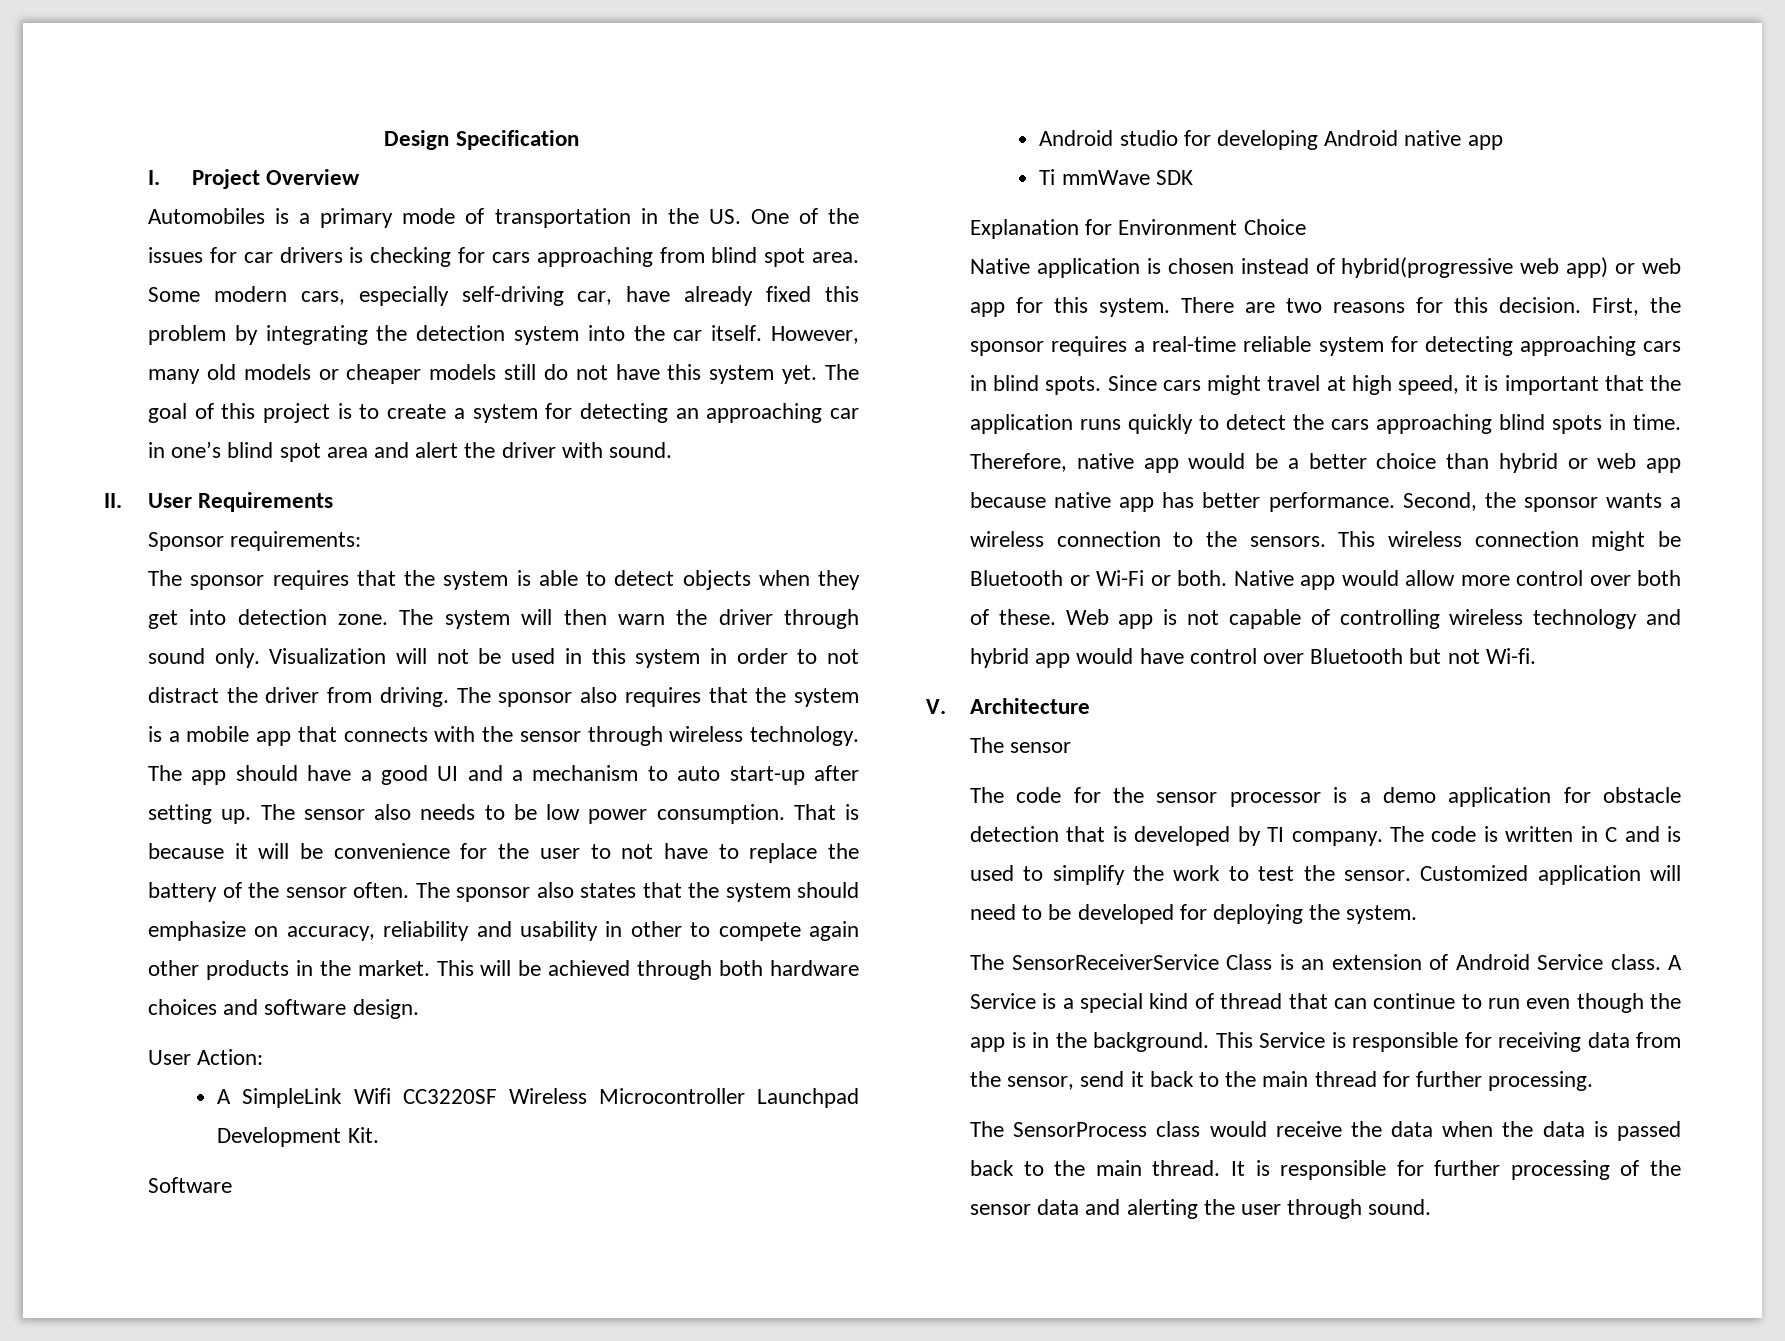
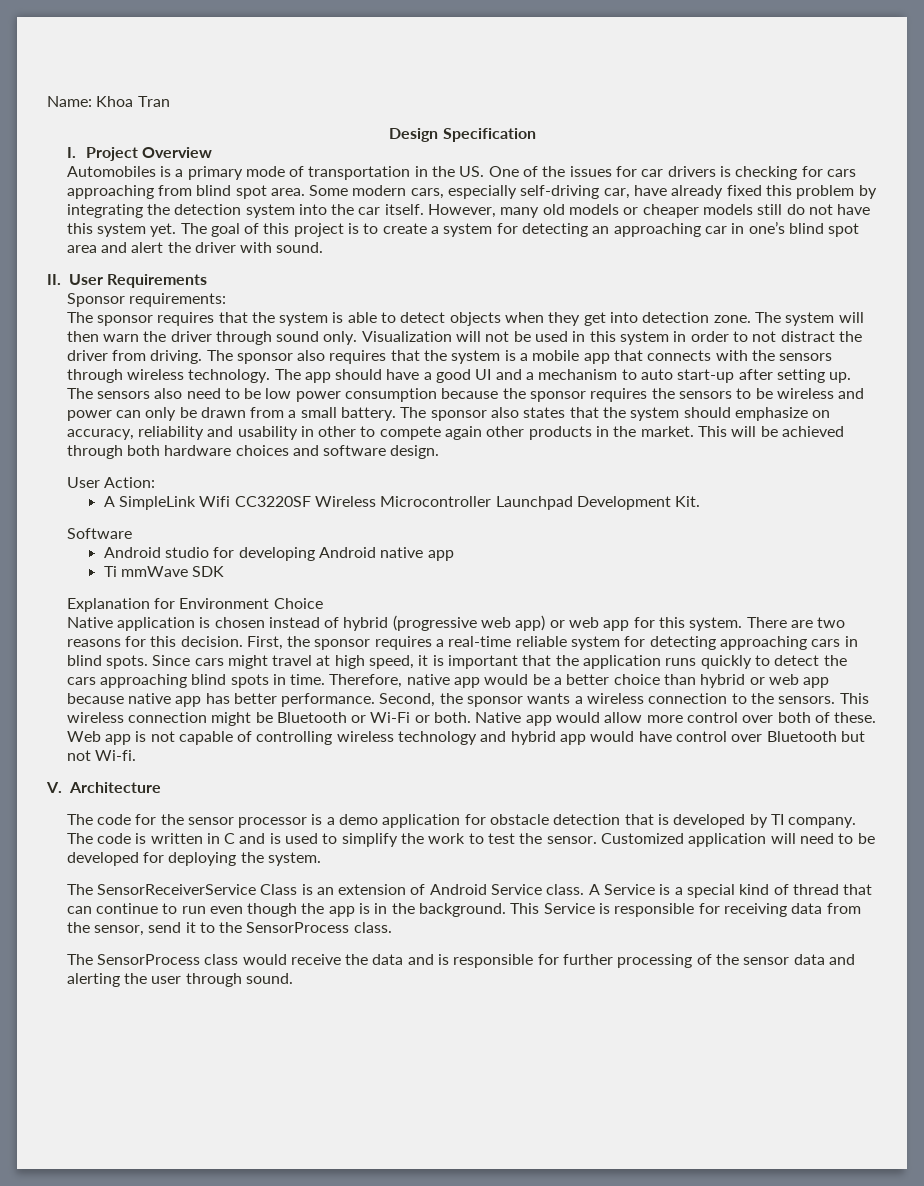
(384, 140) none -> [47,96,170,107] Name: Khoa Tran //
[519,731,581,742] sensor -> [779,353,833,361] sensors
[303,804,476,820] sensor also needs -> [96,388,221,399] sensors also need
[656,804,860,824] [148,843,860,863] [148,882,410,902] consumption. That is because it will be convenience for the user to not have to replace the battery of the sensor often. -> [345,388,865,402] [66,407,397,421] consumption because the sponsor requires the sensors to be wireless and power can only be drawn from a small battery.
[1341,257,1514,278] hybrid(progressive -> [343,615,477,631] hybrid (progressive
[970,737,1072,753] // The sensor -> (161, 787) none
[1149,1071,1594,1091] back to the main thread for further processing. -> [199,922,392,933] to the SensorProcess class.
[1442,1121,1682,1141] [970,1160,1245,1176] when the data is passed back to the main thread. It -> [407,954,434,965] and

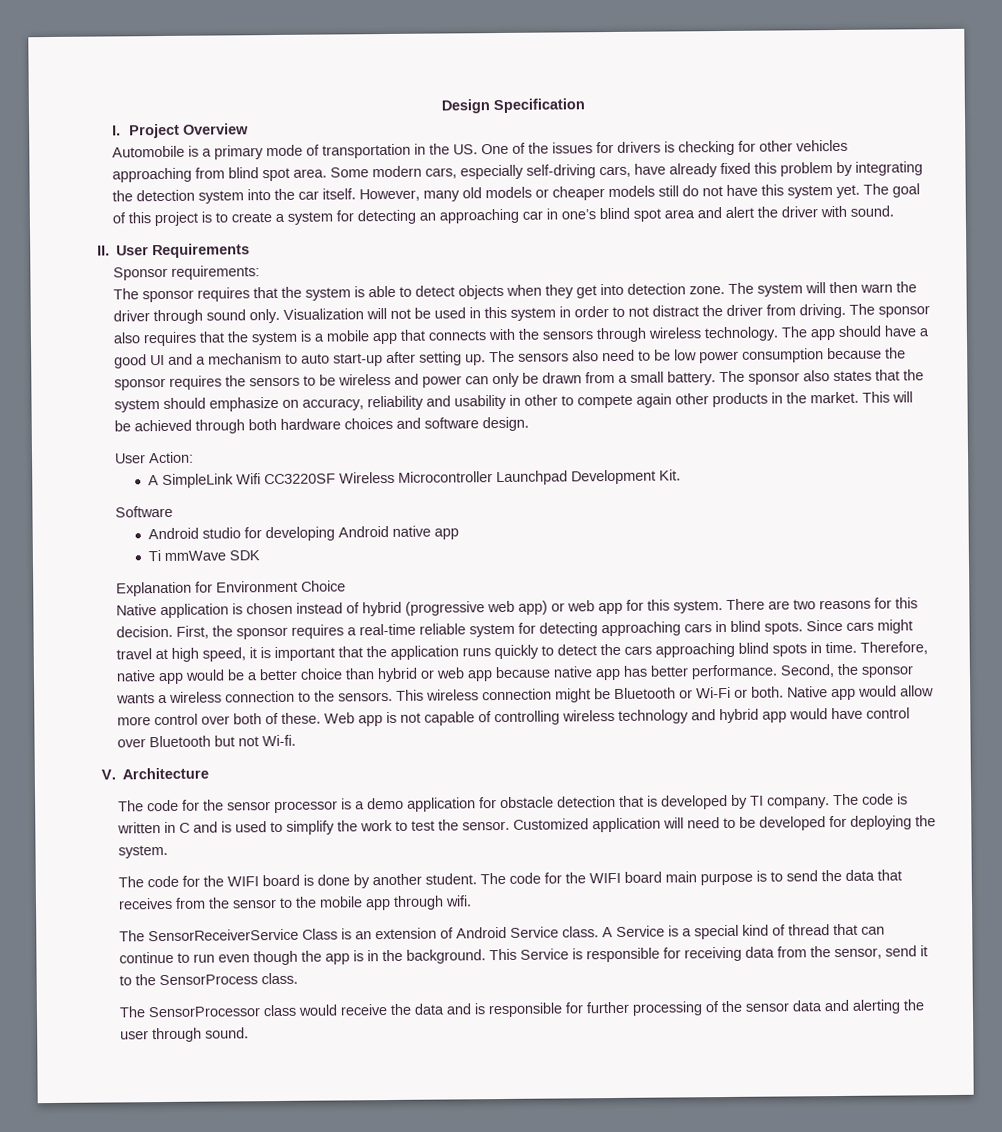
[47,96,170,107] Name: Khoa Tran // -> (440, 106) none
[66,166,156,177] Automobiles -> [112,145,186,158] Automobile
[641,169,664,177] car -> (615, 147) none
[826,169,856,177] cars -> [759,139,849,152] other vehicles
[603,188,630,199] car, -> [599,165,632,178] cars,
(321, 859) none -> [118,869,903,889] [118,895,473,911] // The code for the WIFI board is done by another student. The code for the WIFI board main purpose is to send the data that receives from the sensor to the mobile app through wifi.
[96,954,200,965] SensorProcess -> [148,1006,261,1018] SensorProcessor

